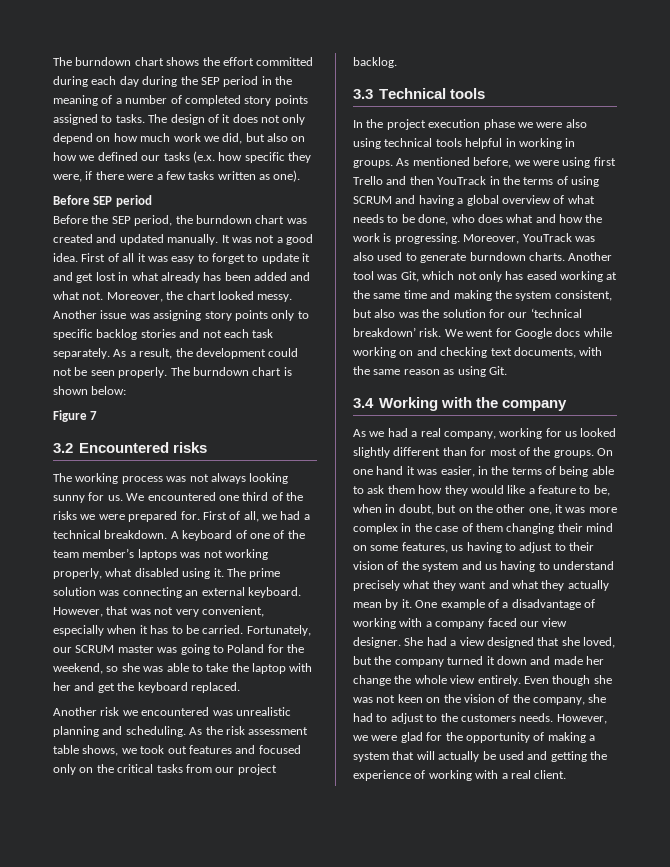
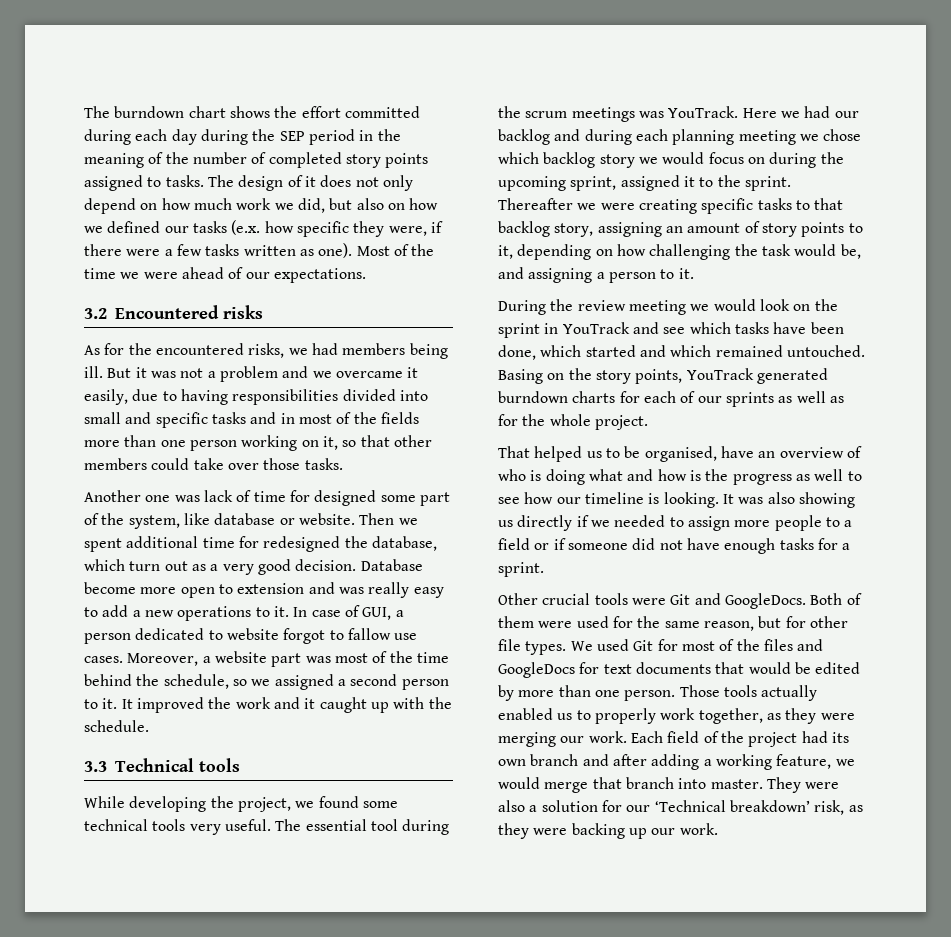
[115,98,122,104] a -> [165,152,189,164] the
[53,195,152,207] [53,215,307,226] [53,234,313,245] [53,253,311,264] [53,272,311,283] [53,291,293,302] [53,310,309,321] [53,329,274,340] [53,348,299,359] [53,367,292,378] [53,386,127,395] [53,410,98,422] [53,442,208,453] [53,473,289,484] [53,492,303,503] [53,511,310,522] [53,530,305,541] [53,548,268,560] [53,568,281,579] [53,587,301,598] [53,606,264,617] [53,625,311,636] [53,644,304,655] [53,663,313,674] [53,682,240,693] [53,707,291,716] [53,726,309,737] [53,745,301,756] [53,764,277,775] [353,57,397,68] [353,88,486,99] [353,119,587,130] [353,138,576,149] [353,157,616,168] [353,176,599,187] [353,195,595,206] [353,214,603,225] [353,233,595,244] [353,252,613,263] [353,271,618,282] [353,290,612,301] [353,308,582,318] [353,327,612,339] [353,347,603,358] [353,366,507,377] [353,397,568,411] [353,428,617,439] [353,447,613,458] [353,466,614,477] [353,485,610,496] [353,504,617,515] [353,523,613,534] [353,542,594,553] [353,561,614,572] [353,580,609,591] [353,599,595,610] [353,618,568,629] [353,637,615,648] [353,656,604,667] [353,675,612,686] [353,694,607,705] [353,713,607,724] [353,732,595,743] [353,751,607,762] [353,770,567,781] // Before SEP period // Before the SEP period, the burndown chart was created and updated manually. It was not a good idea. First of all it was easy to forget to update it and get lost in what already has been added and what not. Moreover, the chart looked messy. Another issue was assigning story points only to specific backlog stories and not each task separately. As a result, the development could not be seen properly. The burndown chart is shown below: // Figure 7 // 3.2 Encountered risks // The working process was not always looking sunny for us. We encountered one third of the risks we were prepared for. First of all, we had a technical breakdown. A keyboard of one of the team member’s laptops was not working properly, what disabled using it. The prime solution was connecting an external keyboard. However, that was not very convenient, especially when it has to be carried. Fortunately, our SCRUM master was going to Poland for the weekend, so she was able to take the laptop with her and get the keyboard replaced. // Another risk we encountered was unrealistic planning and scheduling. As the risk assessment table shows, we took out features and focused only on the critical tasks from our project backlog. // 3.3 Technical tools // In the project execution phase we were also using technical tools helpful in working in groups. As mentioned before, we were using first Trello and then YouTrack in the terms of using SCRUM and having a global overview of what needs to be done, who does what and how the work is progressing. Moreover, YouTrack was also used to generate burndown charts. Another tool was Git, which not only has eased working at the same time and making the system consistent, but also was the solution for our ‘technical breakdown’ risk. We went for Google docs while working on and checking text documents, with the same reason as using Git. // 3.4 Working with the company // As we had a real company, working for us looked slightly different than for most of the groups. On one hand it was easier, in the terms of being able to ask them how they would like a feature to be, when in doubt, but on the other one, it was more complex in the case of them changing their mind on some features, us having to adjust to their vision of the system and us having to understand precisely what they want and what they actually mean by it. One example of a disadvantage of working with a company faced our view designer. She had a view designed that she loved, but the company turned it down and made her change the whole view entirely. Even though she was not keen on the vision of the company, she had to adjust to the customers needs. However, we were glad for the opportunity of making a system that will actually be used and getting the experience of working with a real client. -> [356,244,435,256] [84,267,366,283] [84,305,263,319] [84,343,448,359] [84,366,419,382] [84,389,428,405] [84,412,419,428] [84,435,432,451] [84,458,343,470] [84,490,450,506] [84,513,418,529] [84,536,437,552] [84,559,423,575] [84,582,444,598] [84,605,404,621] [84,628,418,644] [84,651,449,667] [84,674,449,690] [84,697,452,713] [84,720,149,732] [84,758,240,772] [84,796,398,812] [84,819,450,835] [498,106,859,122] [498,129,862,145] [498,152,844,168] [498,175,791,191] [498,198,844,214] [498,221,863,237] [498,244,861,260] [498,267,694,283] [498,299,838,315] [498,322,844,338] [498,345,865,360] [498,368,828,384] [498,391,844,407] [498,414,648,430] [498,446,862,462] [498,469,862,485] [498,492,855,508] [498,515,853,531] [498,538,851,554] [498,562,544,577] [498,593,862,609] [498,616,848,631] [498,639,824,655] [498,662,861,678] [498,685,818,701] [498,708,855,724] [498,731,849,747] [498,754,855,770] [498,777,840,793] [498,800,863,815] [498,823,718,839] Most of the time we were ahead of our expectations. // 3.2 Encountered risks // As for the encountered risks, we had members being ill. But it was not a problem and we overcame it easily, due to having responsibilities divided into small and specific tasks and in most of the fields more than one person working on it, so that other members could take over those tasks. // Another one was lack of time for designed some part of the system, like database or website. Then we spent additional time for redesigned the database, which turn out as a very good decision. Database become more open to extension and was really easy to add a new operations to it. In case of GUI, a person dedicated to website forgot to fallow use cases. Moreover, a website part was most of the time behind the schedule, so we assigned a second person to it. It improved the work and it caught up with the schedule. // 3.3 Technical tools // While developing the project, we found some technical tools very useful. The essential tool during the scrum meetings was YouTrack. Here we had our backlog and during each planning meeting we chose which backlog story we would focus on during the upcoming sprint, assigned it to the sprint. Thereafter we were creating specific tasks to that backlog story, assigning an amount of story points to it, depending on how challenging the task would be, and assigning a person to it. // During the review meeting we would look on the sprint in YouTrack and see which tasks have been done, which started and which remained untouched. Basing on the story points, YouTrack generated burndown charts for each of our sprints as well as for the whole project. // That helped us to be organised, have an overview of who is doing what and how is the progress as well to see how our timeline is looking. It was also showing us directly if we needed to assign more people to a field or if someone did not have enough tasks for a sprint. // Other crucial tools were Git and GoogleDocs. Both of them were used for the same reason, but for other file types. We used Git for most of the files and GoogleDocs for text documents that would be edited by more than one person. Those tools actually enabled us to properly work together, as they were merging our work. Each field of the project had its own branch and after adding a working feature, we would merge that branch into master. They were also a solution for our ‘Technical breakdown’ risk, as they were backing up our work.

